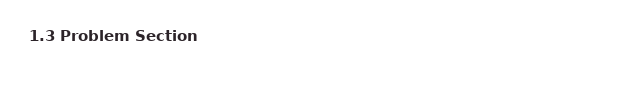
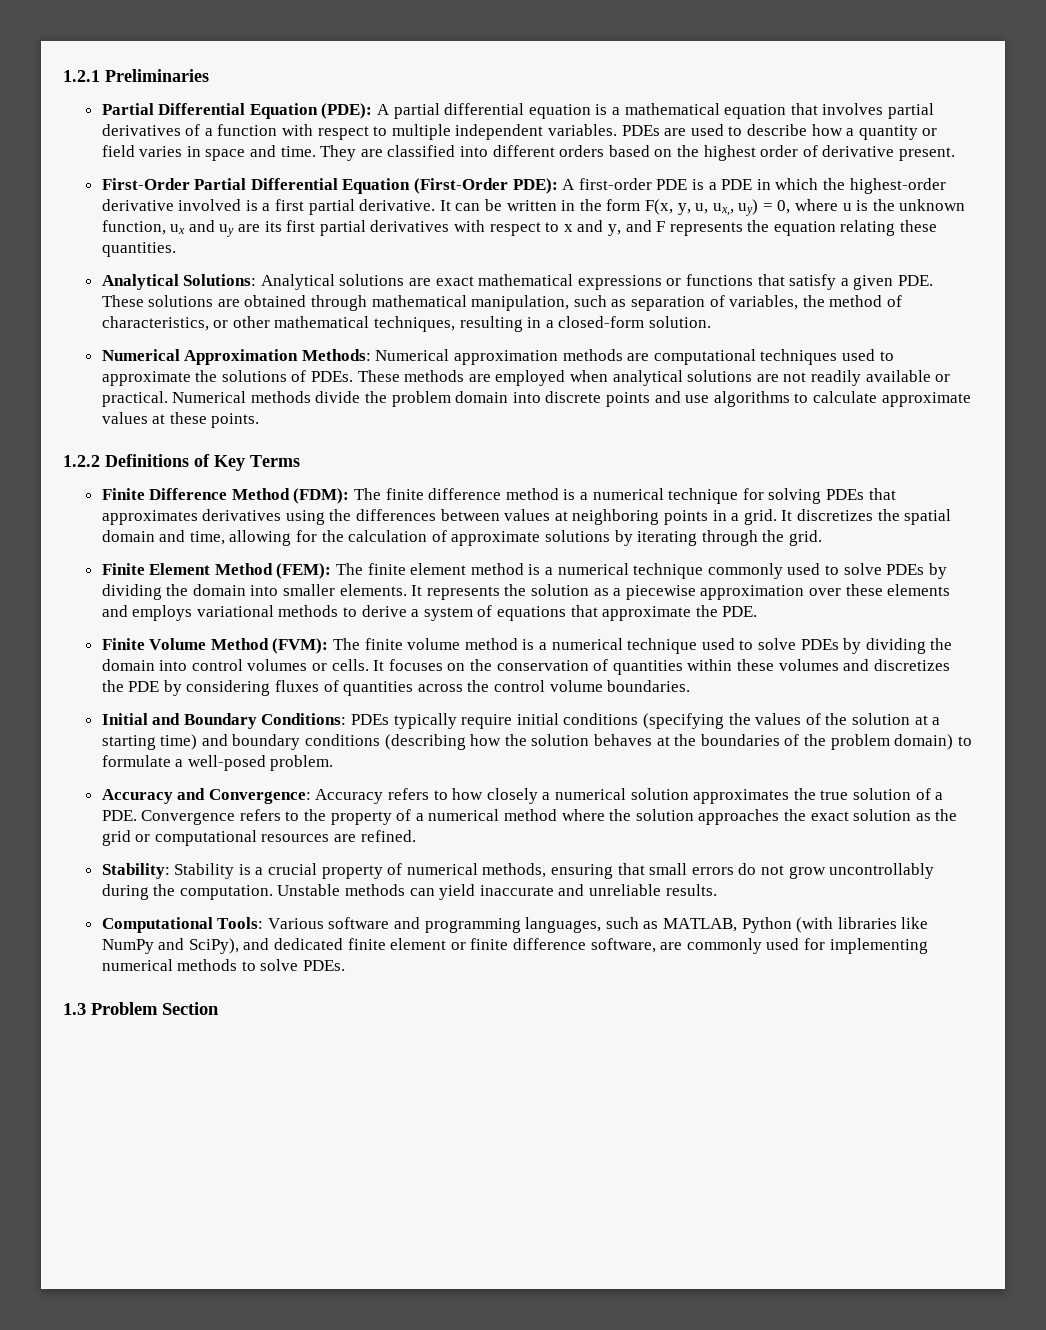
(29, 35) none -> [63,69,209,82] [101,103,934,119] [101,124,938,140] [101,145,955,161] [101,178,946,194] [101,199,966,216] [101,220,938,237] [101,242,176,257] [101,274,933,290] [101,295,902,311] [101,316,711,332] [101,349,894,365] [101,370,951,386] [101,391,971,407] [101,412,260,428] [63,454,300,471] [101,488,896,504] [101,509,952,525] [101,530,822,546] [101,563,947,579] [101,584,951,600] [101,605,758,621] [101,638,953,654] [101,659,950,675] [101,680,691,696] [101,713,941,729] [101,734,972,750] [101,755,334,771] [101,788,944,804] [101,809,958,825] [101,830,416,846] [101,863,935,879] [101,884,717,900] [101,917,929,933] [101,938,928,954] [101,959,346,971] 1.2.1 Preliminaries // Partial Differential Equation (PDE): A partial differential equation is a mathematical equation that involves partial derivatives of a function with respect to multiple independent variables. PDEs are used to describe how a quantity or field varies in space and time. They are classified into different orders based on the highest order of derivative present. // First-Order Partial Differential Equation (First-Order PDE): A first-order PDE is a PDE in which the highest-order derivative involved is a first partial derivative. It can be written in the form F(x, y, u, ux,, uy) = 0, where u is the unknown function, ux and uy are its first partial derivatives with respect to x and y, and F represents the equation relating these quantities. // Analytical Solutions: Analytical solutions are exact mathematical expressions or functions that satisfy a given PDE. These solutions are obtained through mathematical manipulation, such as separation of variables, the method of characteristics, or other mathematical techniques, resulting in a closed-form solution. // Numerical Approximation Methods: Numerical approximation methods are computational techniques used to approximate the solutions of PDEs. These methods are employed when analytical solutions are not readily available or practical. Numerical methods divide the problem domain into discrete points and use algorithms to calculate approximate values at these points. // 1.2.2 Definitions of Key Terms // Finite Difference Method (FDM): The finite difference method is a numerical technique for solving PDEs that approximates derivatives using the differences between values at neighboring points in a grid. It discretizes the spatial domain and time, allowing for the calculation of approximate solutions by iterating through the grid. // Finite Element Method (FEM): The finite element method is a numerical technique commonly used to solve PDEs by dividing the domain into smaller elements. It represents the solution as a piecewise approximation over these elements and employs variational methods to derive a system of equations that approximate the PDE. // Finite Volume Method (FVM): The finite volume method is a numerical technique used to solve PDEs by dividing the domain into control volumes or cells. It focuses on the conservation of quantities within these volumes and discretizes the PDE by considering fluxes of quantities across the control volume boundaries. // Initial and Boundary Conditions: PDEs typically require initial conditions (specifying the values of the solution at a starting time) and boundary conditions (describing how the solution behaves at the boundaries of the problem domain) to formulate a well-posed problem. // Accuracy and Convergence: Accuracy refers to how closely a numerical solution approximates the true solution of a PDE. Convergence refers to the property of a numerical method where the solution approaches the exact solution as the grid or computational resources are refined. // Stability: Stability is a crucial property of numerical methods, ensuring that small errors do not grow uncontrollably during the computation. Unstable methods can yield inaccurate and unreliable results. // Computational Tools: Various software and programming languages, such as MATLAB, Python (with libraries like NumPy and SciPy), and dedicated finite element or finite difference software, are commonly used for implementing numerical methods to solve PDEs. //

